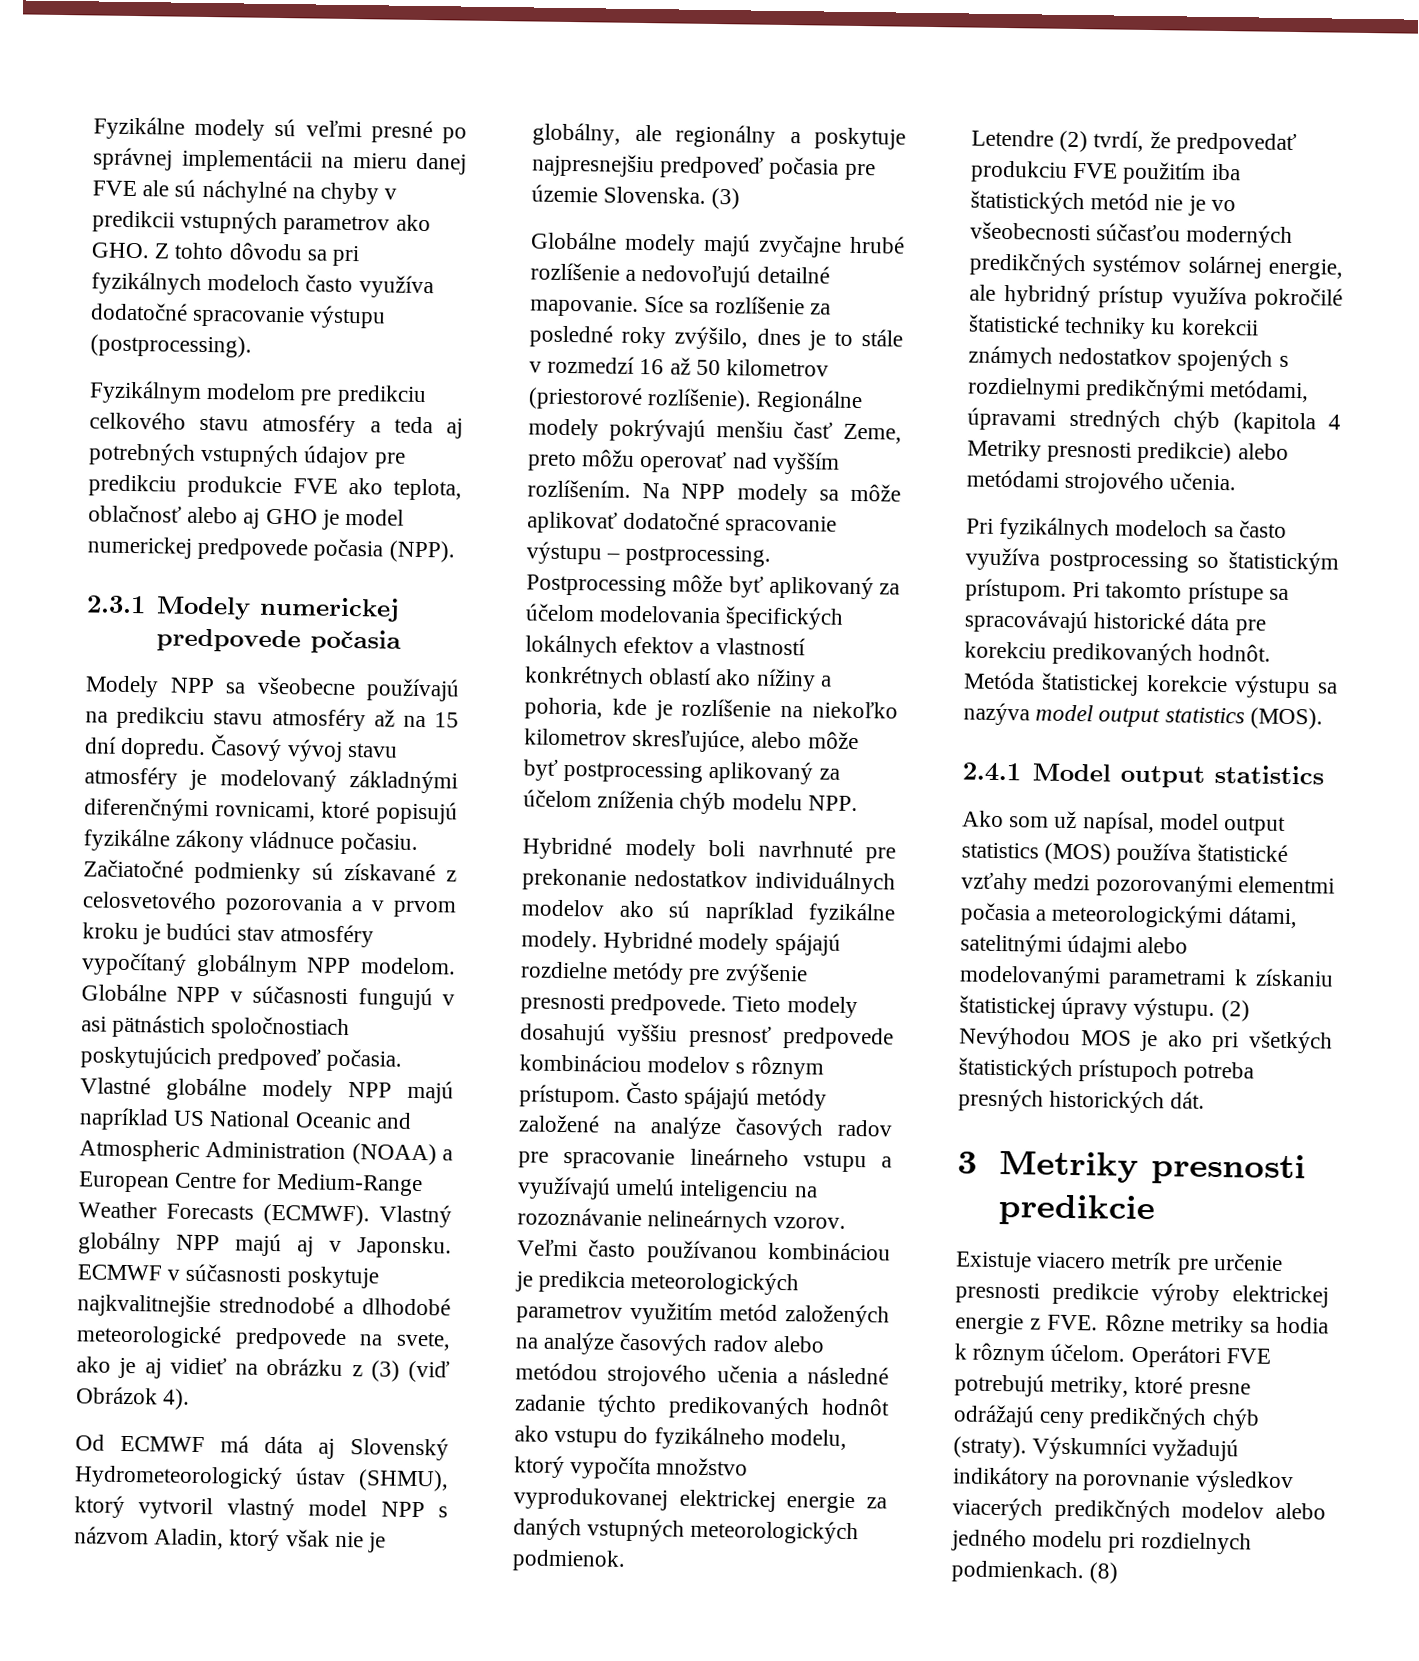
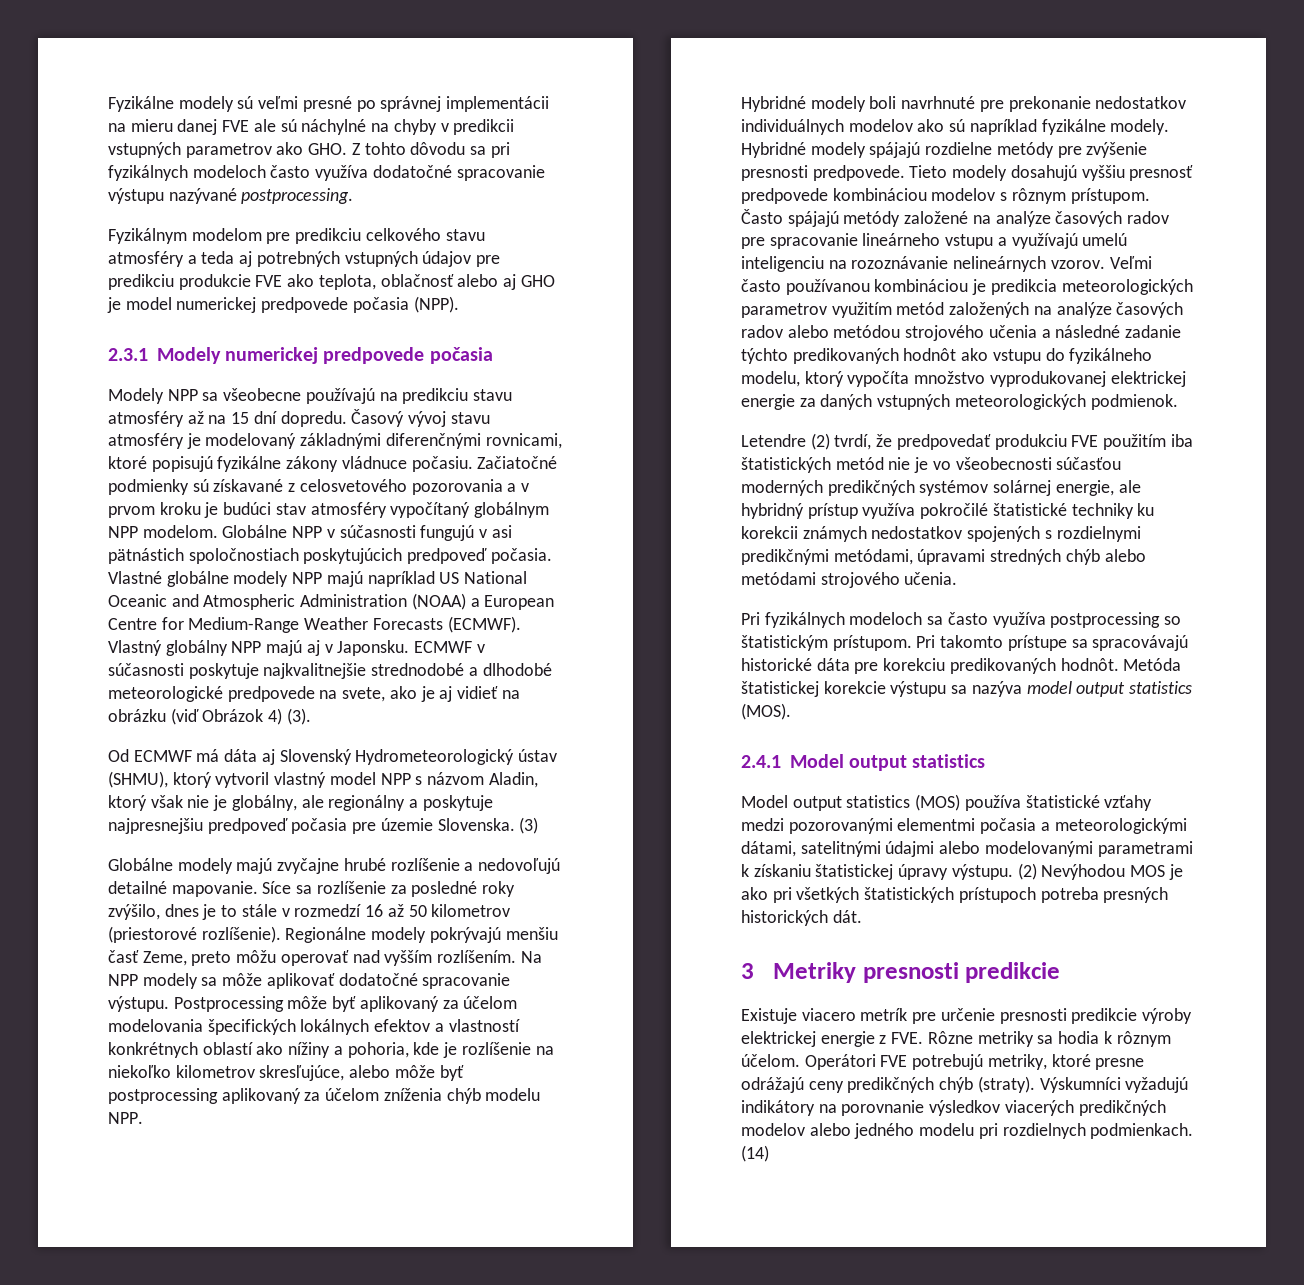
[90,334,252,358] (postprocessing). -> [168,188,354,204] nazývané postprocessing.
[351,1360,450,1383] [76,1386,191,1410] z (3) (viď Obrázok 4). -> [170,708,311,725] (viď Obrázok 4) (3).
[526,541,772,567] výstupu – postprocessing. -> [108,996,169,1012] výstupu.
[1232,412,1341,435] [967,439,1233,465] (kapitola 4 Metriky presnosti predikcie) -> (1100, 557) none
[962,810,1219,835] Ako som už napísal, model -> [741,795,788,808] Model
[1089,1562,1119,1584] (8) -> [741,1145,769,1162] (14)

